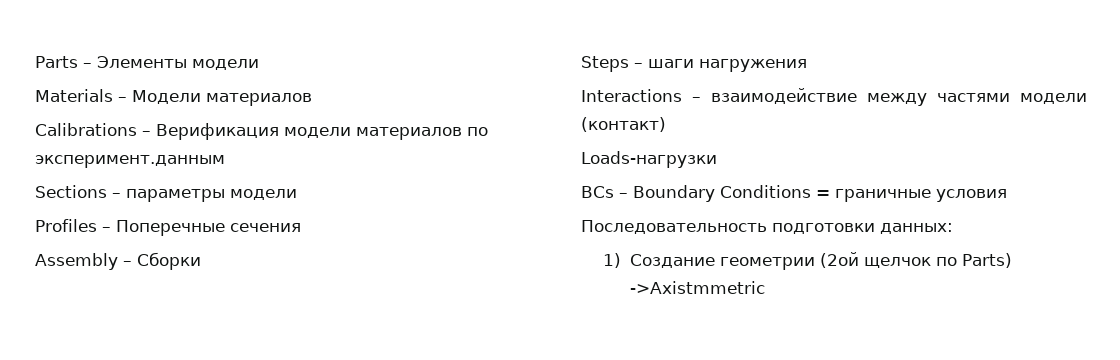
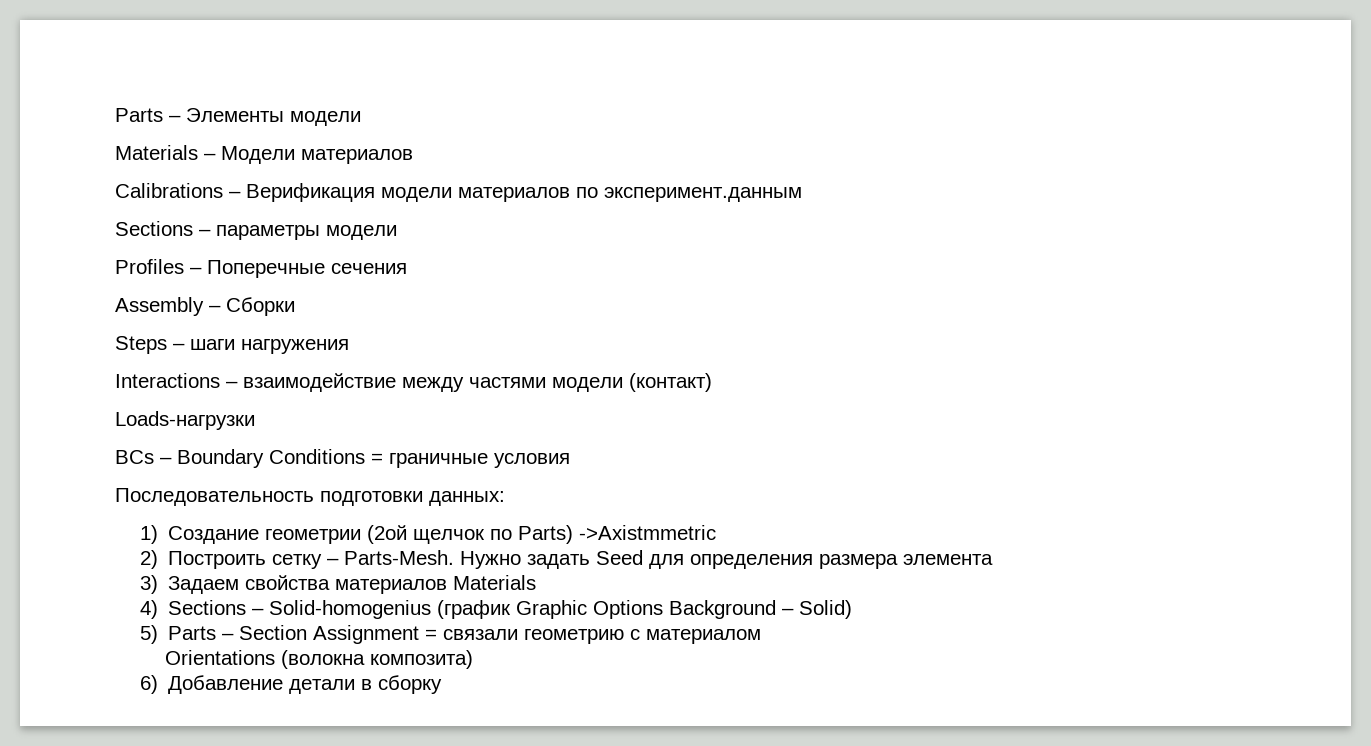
(765, 287) none -> [139,550,994,569] [139,575,537,594] [139,600,853,619] [139,625,762,644] [164,650,473,669] [139,675,443,694] // 2) Построить сетку – Parts-Mesh. Нужно задать Seed для определения размера элемента // 3) Задаем свойства материалов Materials // 4) Sections – Solid-homogenius (график Graphic Options Background – Solid) // 5) Parts – Section Assignment = связали геометрию с материалом // Orientations (волокна композита) // 6) Добавление детали в сборку

